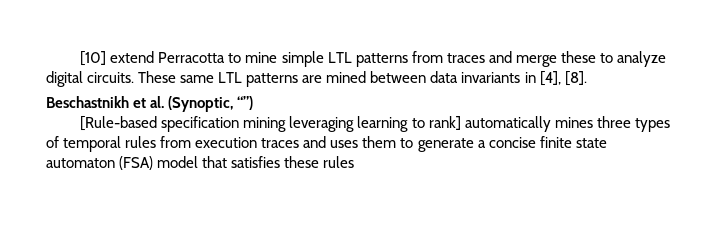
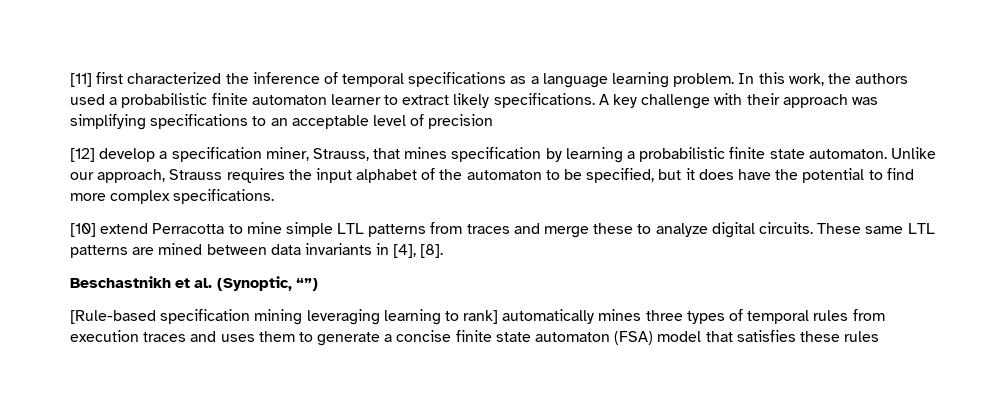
(80, 58) none -> [70,72,909,88] [70,93,878,109] [70,114,494,130] [70,147,936,163] [70,168,914,183] [70,189,275,204] [11] first characterized the inference of temporal specifications as a language learning problem. In this work, the authors used a probabilistic finite automaton learner to extract likely specifications. A key challenge with their approach was simplifying specifications to an acceptable level of precision // [12] develop a specification miner, Strauss, that mines specification by learning a probabilistic finite state automaton. Unlike our approach, Strauss requires the input alphabet of the automaton to be specified, but it does have the potential to find more complex specifications. //

